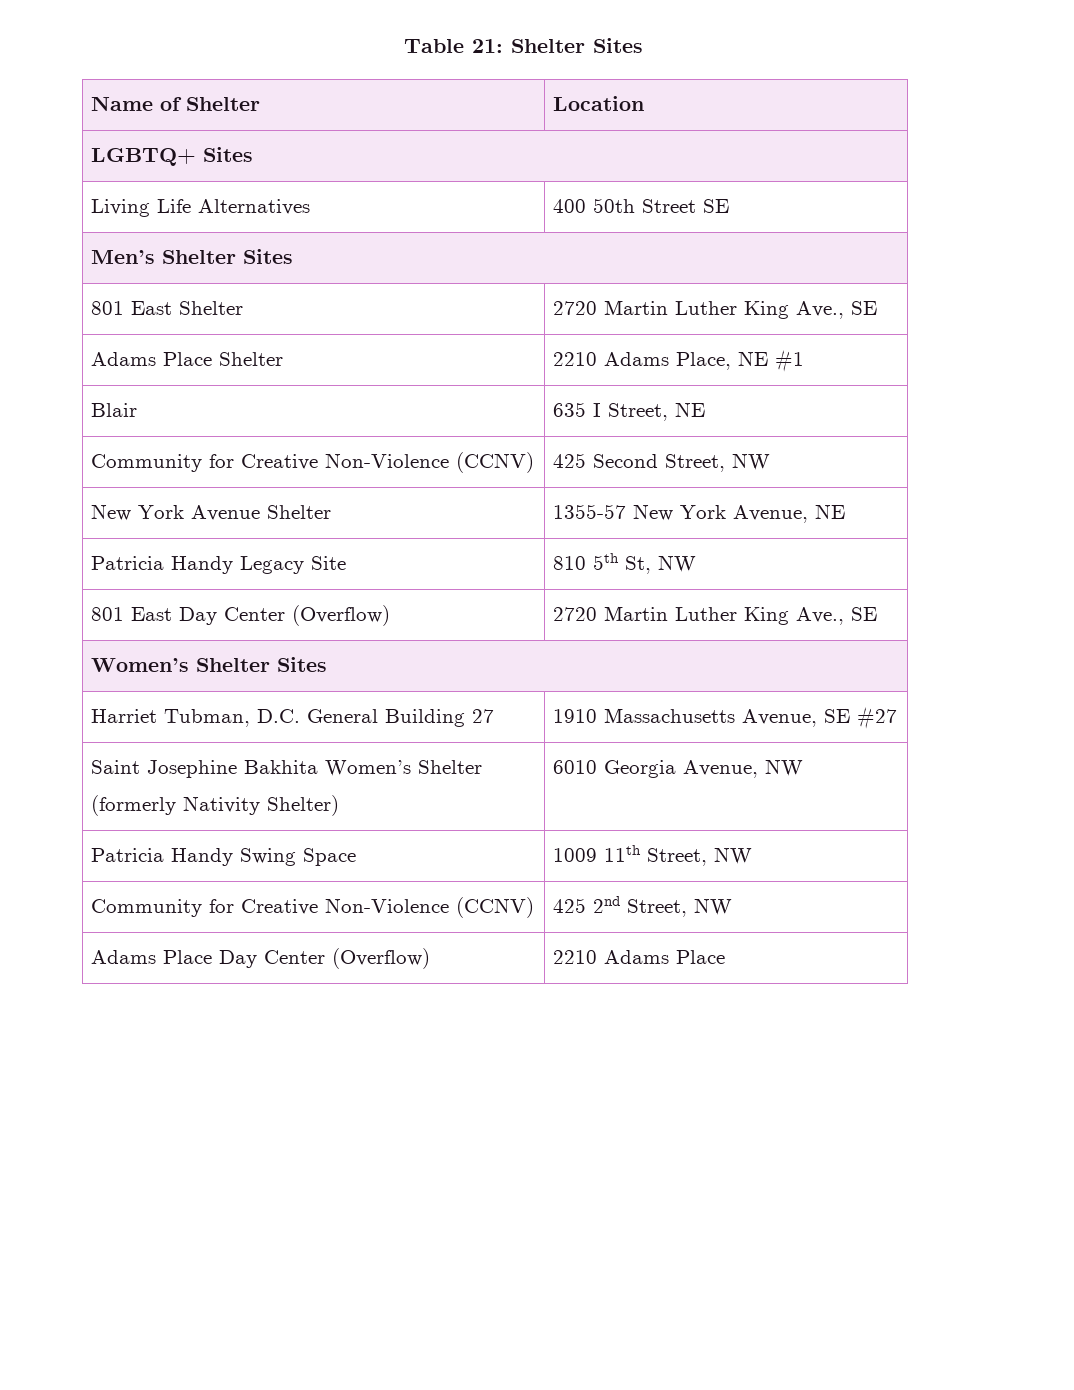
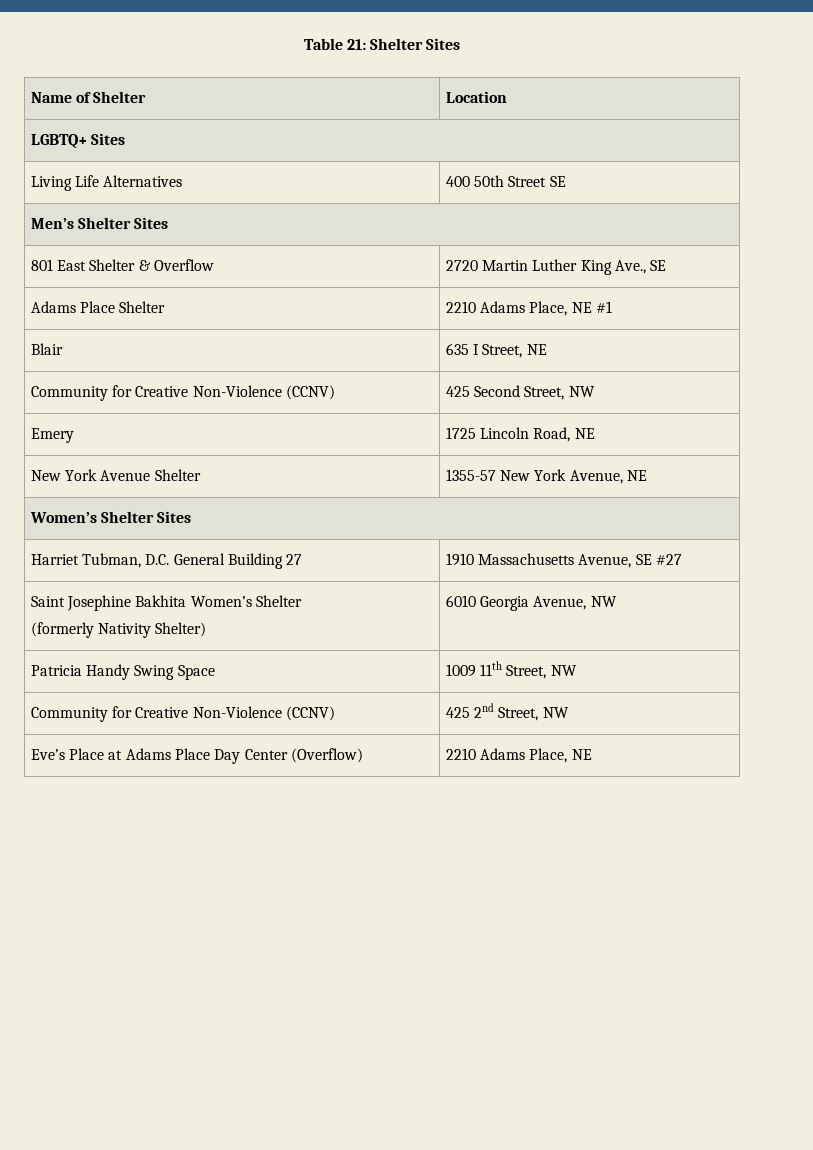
(243, 308) none -> [138,259,214,271] & Overflow
(770, 461) none -> [30,428,74,443] [445,427,595,442] // Emery | 1725 Lincoln Road, NE
[90,556,346,574] [552,553,696,574] [90,605,390,626] [552,606,877,625] // Patricia Handy Legacy Site | 810 5th St, NW // 801 East Day Center (Overflow) | 2720 Martin Luther King Ave., SE -> (647, 475) none
(732, 906) none -> [30,748,123,760] Eve’s Place at
[675,950,725,964] Place -> [529,748,592,763] Place, NE

